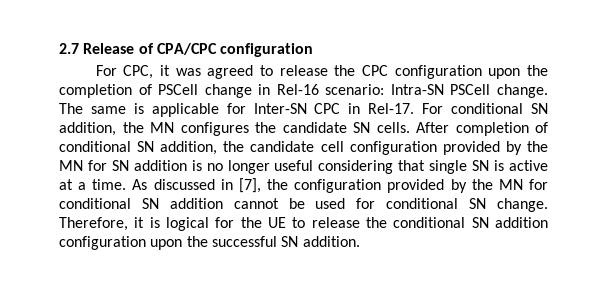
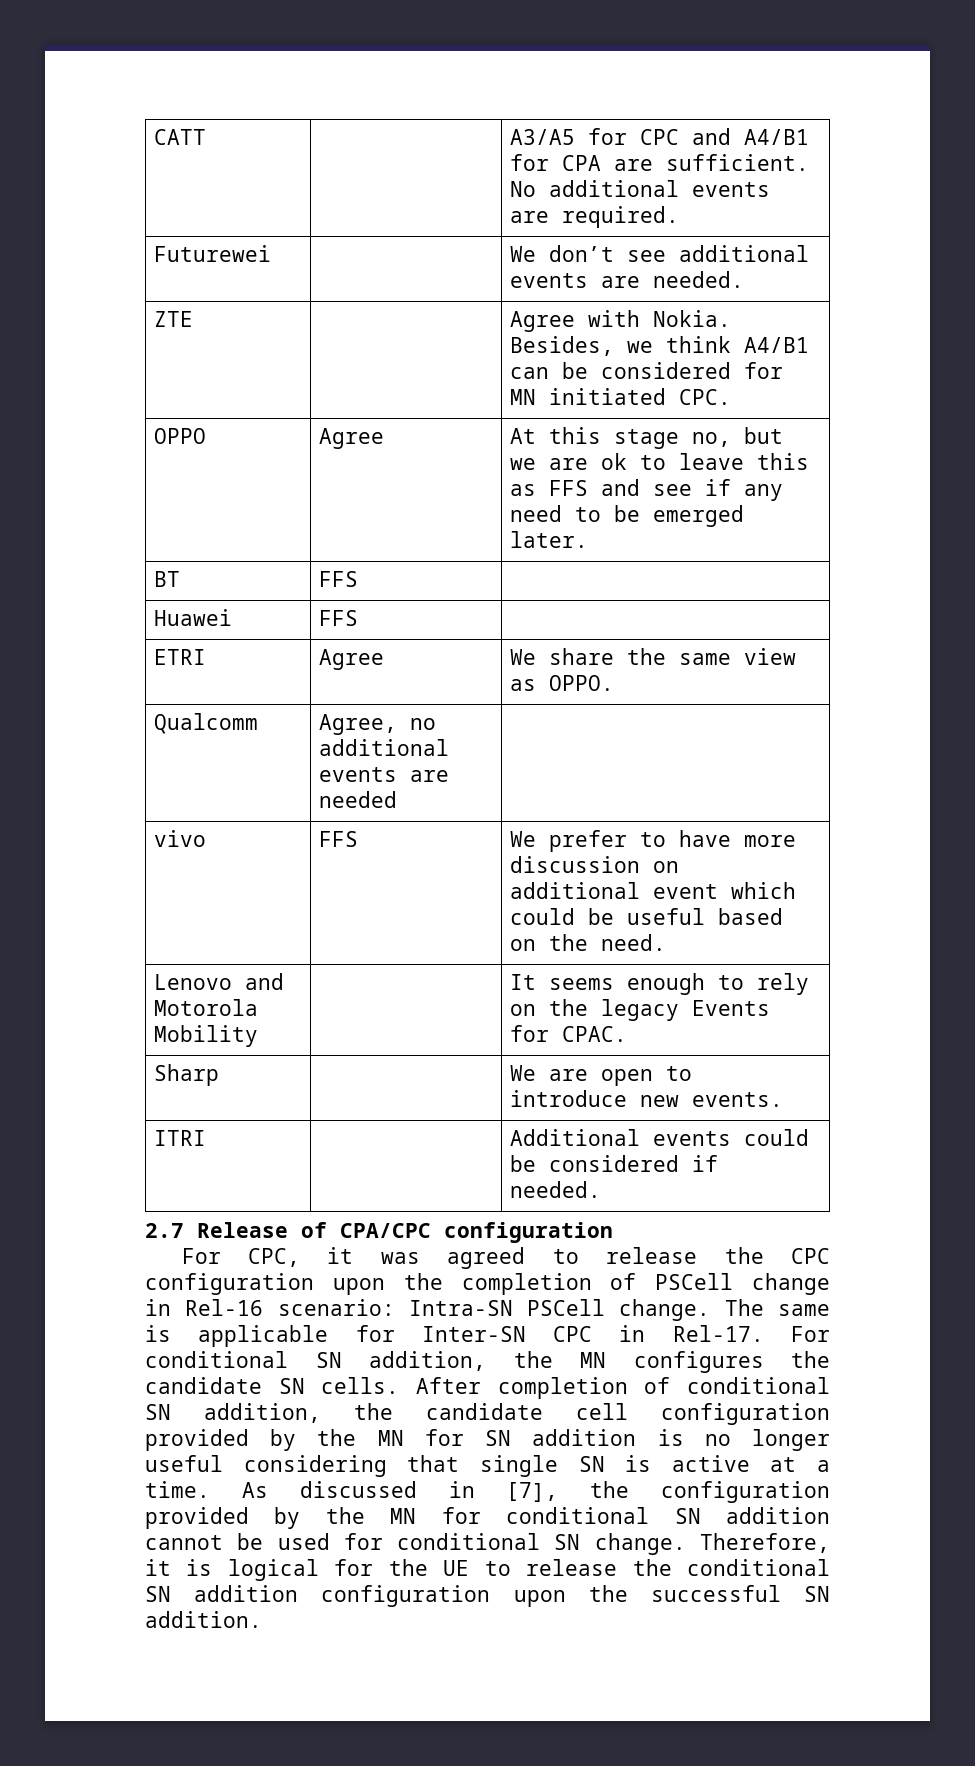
(59, 48) none -> [154,129,207,145] [510,128,810,145] [510,154,810,171] [510,180,771,197] [510,206,680,228] [154,245,272,262] [510,245,810,262] [510,271,745,288] [154,311,194,327] [510,310,732,332] [510,336,810,356] [510,362,784,379] [510,388,732,405] [154,428,207,444] [319,428,385,449] [510,427,784,449] [510,453,810,470] [510,479,784,501] [510,505,745,527] [510,531,589,548] [154,571,181,587] [319,571,359,587] [154,609,233,626] [319,610,359,626] [154,649,207,665] [319,649,385,670] [510,648,797,665] [510,675,615,691] [154,713,259,734] [319,714,437,735] [319,739,450,756] [319,767,450,782] [319,791,398,808] [154,830,207,847] [319,831,359,847] [510,830,797,852] [510,856,680,873] [510,882,797,899] [510,908,784,925] [510,934,667,951] [154,973,285,990] [154,999,259,1016] [154,1025,259,1047] [510,973,810,995] [510,999,771,1021] [510,1025,628,1042] [154,1064,220,1086] [510,1065,693,1086] [510,1090,784,1107] [154,1130,207,1146] [510,1129,810,1146] [510,1155,719,1172] [510,1181,602,1198] CATT | | A3/A5 for CPC and A4/B1 for CPA are sufficient. No additional events are required. // Futurewei | | We don’t see additional events are needed. // ZTE | | Agree with Nokia. Besides, we think A4/B1 can be considered for MN initiated CPC. // OPPO | Agree | At this stage no, but we are ok to leave this as FFS and see if any need to be emerged later. // BT | FFS | // Huawei | FFS | // ETRI | Agree | We share the same view as OPPO. // Qualcomm | Agree, no additional events are needed | // vivo | FFS | We prefer to have more discussion on additional event which could be useful based on the need. // Lenovo and Motorola Mobility | | It seems enough to rely on the legacy Events for CPAC. // Sharp | | We are open to introduce new events. // ITRI | | Additional events could be considered if needed. //

